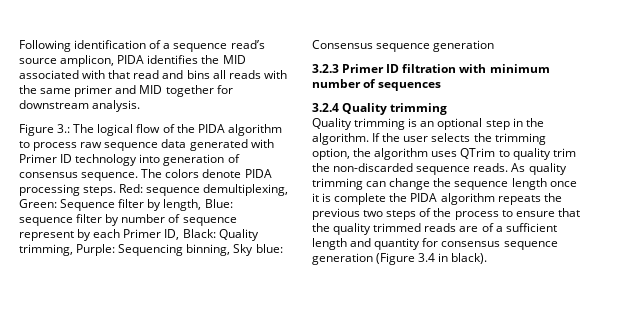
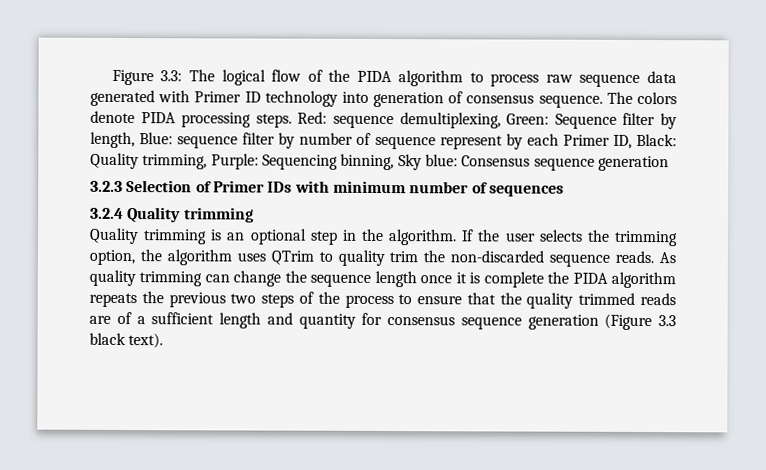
[19,40,265,52] [19,55,246,67] [19,70,287,79] [19,85,233,97] [19,100,141,112] [19,124,71,136] Following identification of a sequence read’s source amplicon, PIDA identifies the MID associated with that read and bins all reads with the same primer and MID together for downstream analysis. // Figure 3.: -> [111,69,183,86] Figure 3.3:
[342,64,457,73] Primer ID filtration -> [126,180,293,193] Selection of Primer IDs
[418,253,488,264] 3.4 in black). -> [658,315,676,327] [89,332,164,349] 3.3 black text).

